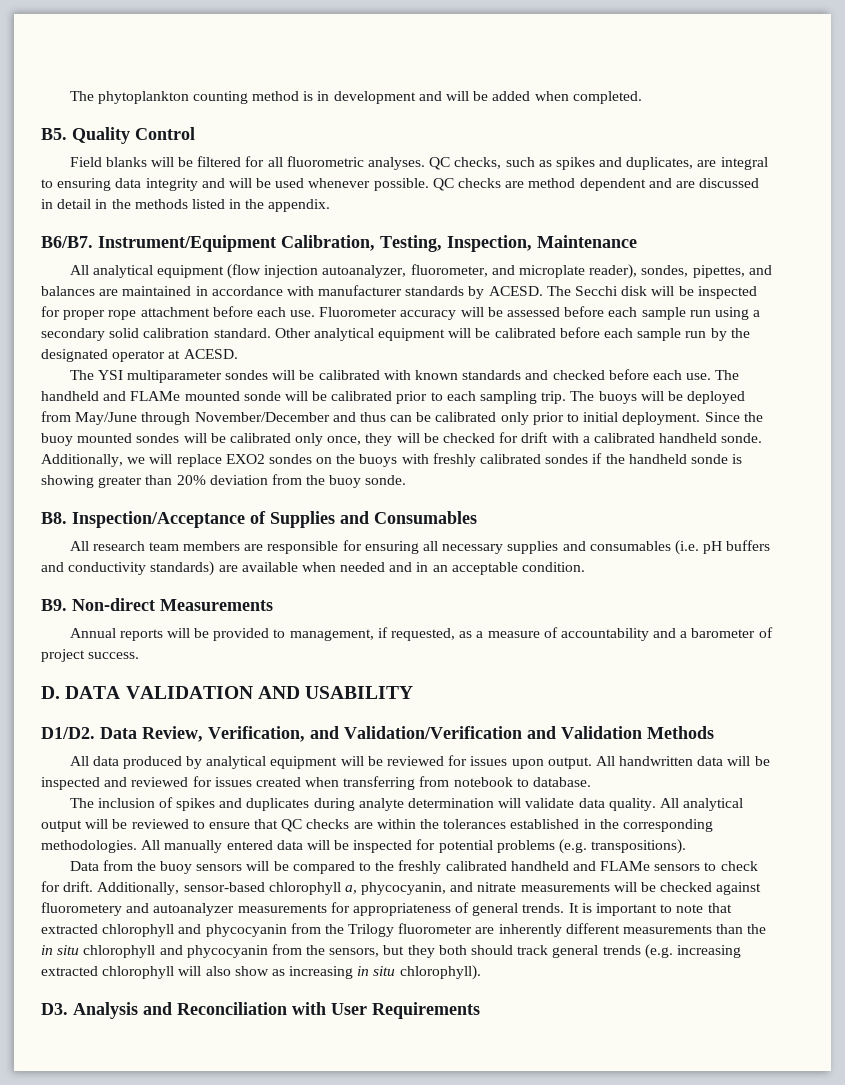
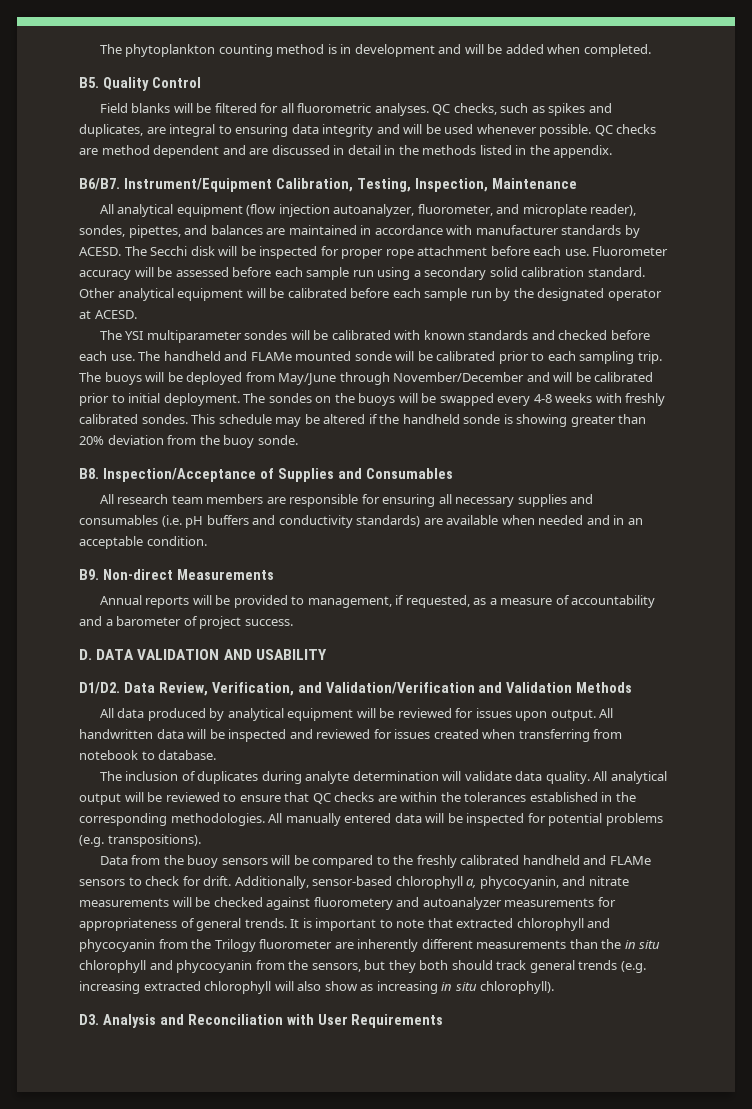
[359,412,529,425] thus can be calibrated only -> [553,372,654,382] will be calibrated
[704,412,763,422] [41,432,763,446] [41,453,589,467] Since the buoy mounted sondes will be calibrated only once, they will be checked for drift with a calibrated handheld sonde. Additionally, we will replace EXO2 sondes on the buoys with freshly calibrated sondes -> [243,393,666,406] [79,414,366,427] The sondes on the buoys will be swapped every 4-8 weeks with freshly calibrated sondes. This schedule may be altered
[176,798,243,811] spikes and -> (196, 776) none

